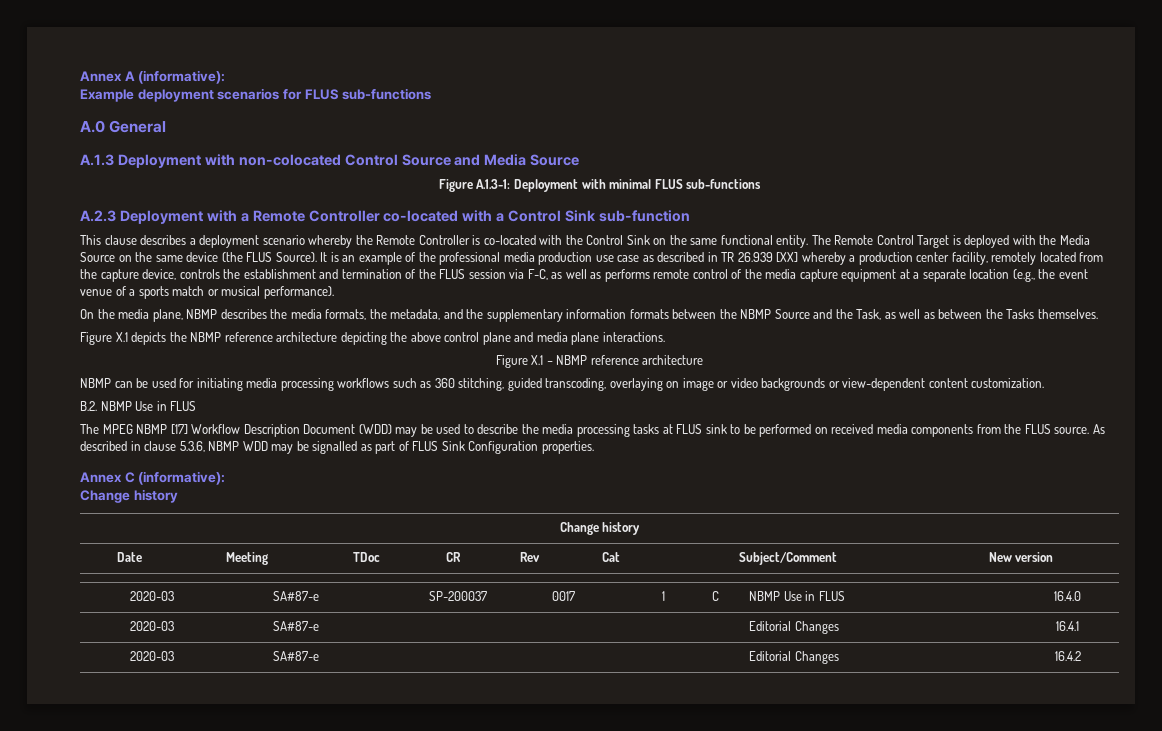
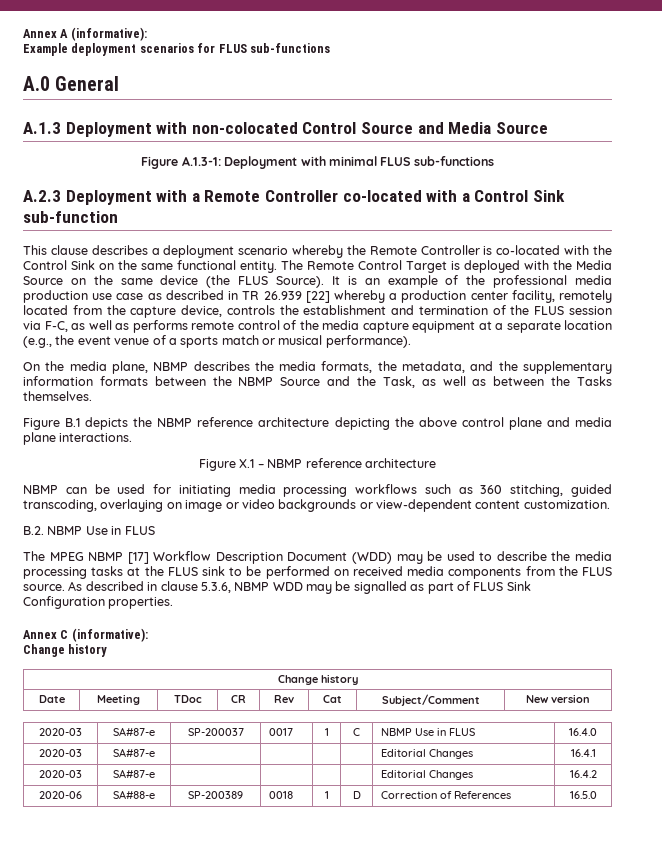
[776,252,799,262] [XX] -> [305,291,330,303] [22]
[115,332,128,342] X.1 -> [65,418,81,427] B.1
(673, 429) none -> [144,566,164,576] the
(1081, 656) none -> [39,791,82,799] [113,790,155,799] [188,791,243,799] [268,791,293,799] [324,791,329,799] [352,791,361,799] [380,791,511,799] [569,791,597,799] // 2020-06 | SA#88-e | SP-200389 | 0018 | 1 | D | Correction of References | 16.5.0

